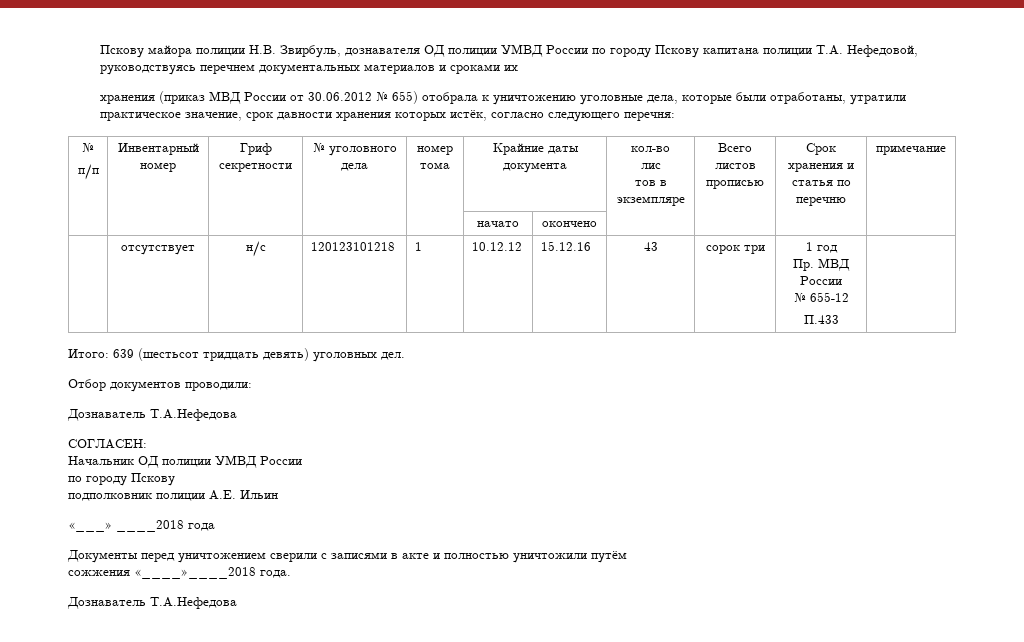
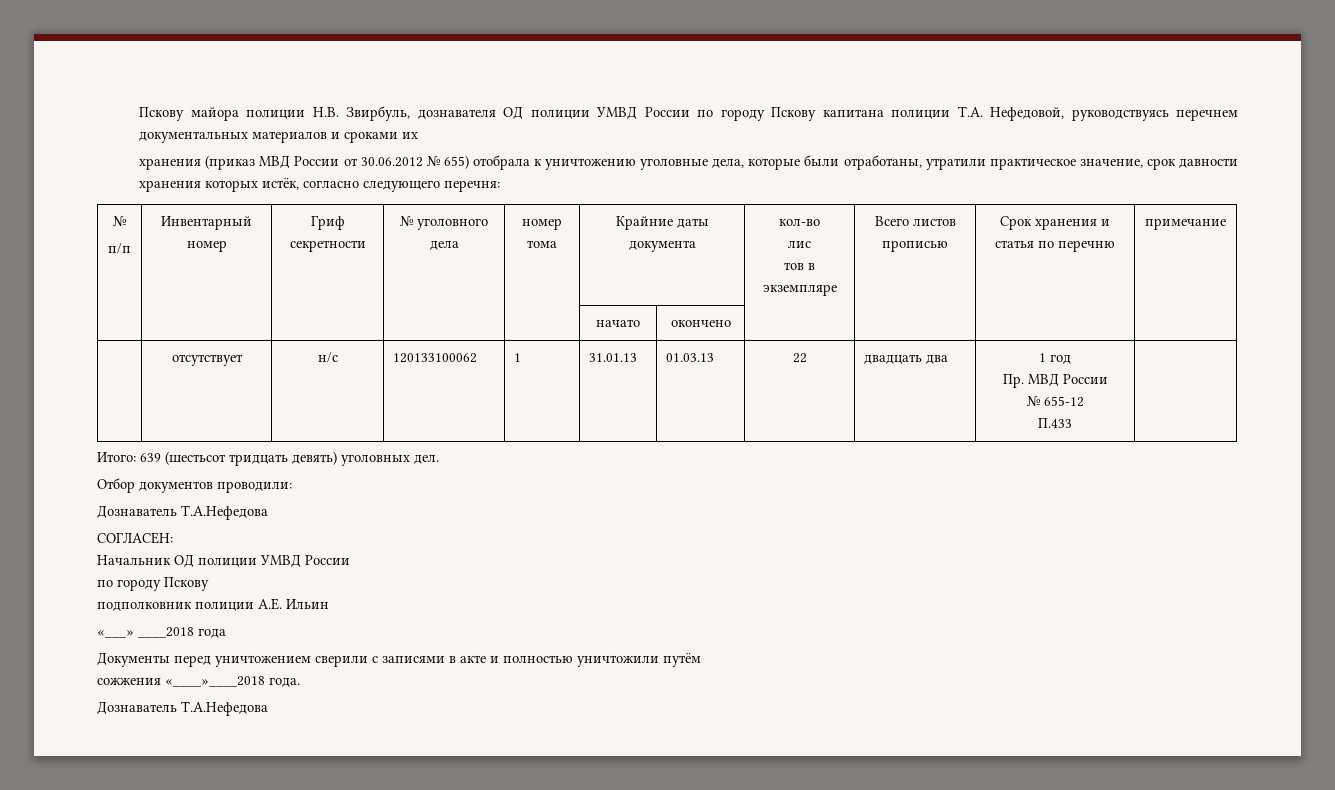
[310,242,395,251] [414,242,422,251] [471,242,522,251] [540,241,591,251] [643,242,658,251] [705,245,765,254] 120123101218 | 1 | 10.12.12 | 15.12.16 | 43 | сорок три -> [393,353,478,363] [514,353,522,362] [589,353,638,362] [666,353,715,362] [792,353,807,363] [864,354,949,364] 120133100062 | 1 | 31.01.13 | 01.03.13 | 22 | двадцать два

